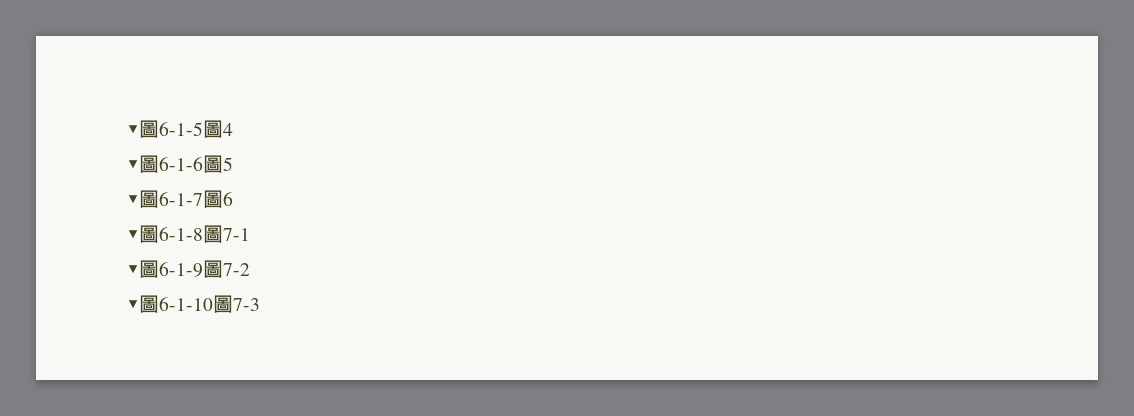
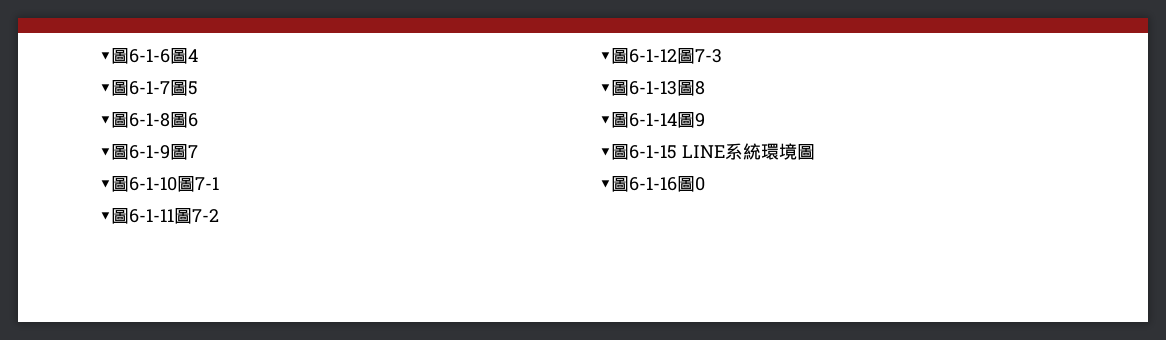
[127,120,203,138] ▼圖6-1-5 -> [100,48,170,64] ▼圖6-1-6
[159,157,203,171] 6-1-6 -> [129,81,170,95] 6-1-7
[159,192,203,206] 6-1-7 -> [129,113,170,127] 6-1-8
[159,227,203,241] 6-1-8 -> [129,144,198,160] [100,176,177,192] 6-1-9圖7 // ▼圖6-1-10
[159,262,203,277] 6-1-9 -> [129,209,174,223] 6-1-11
[159,297,213,311] 6-1-10 -> [629,49,677,63] 6-1-12
(260, 304) none -> [600,80,705,96] [600,112,705,128] [600,143,815,160] [600,176,705,192] // ▼圖6-1-13圖8 // ▼圖6-1-14圖9 // ▼圖6-1-15 LINE系統環境圖 // ▼圖6-1-16圖0

